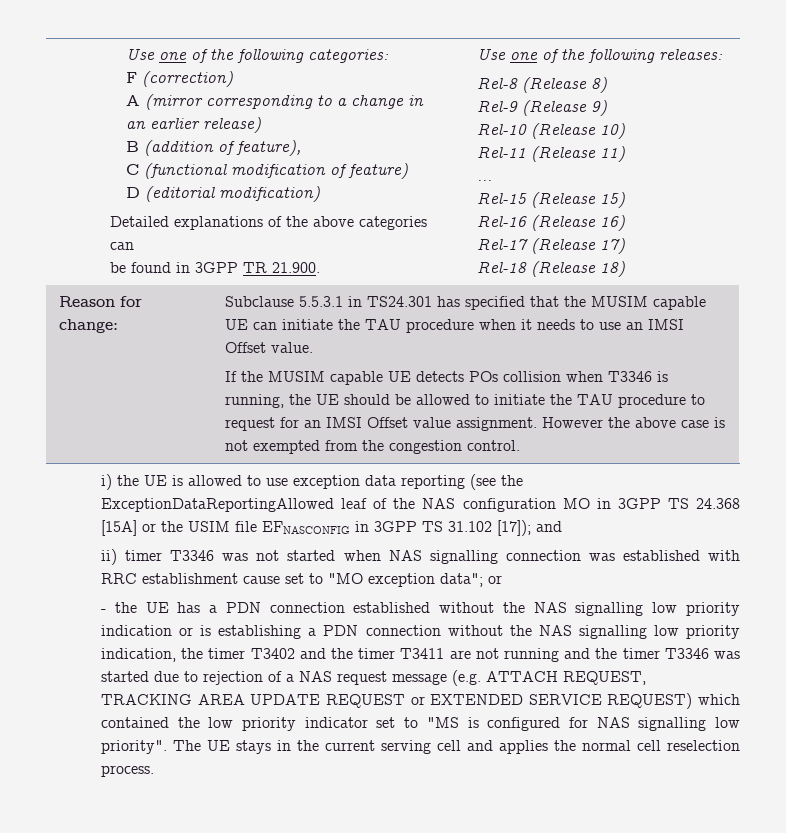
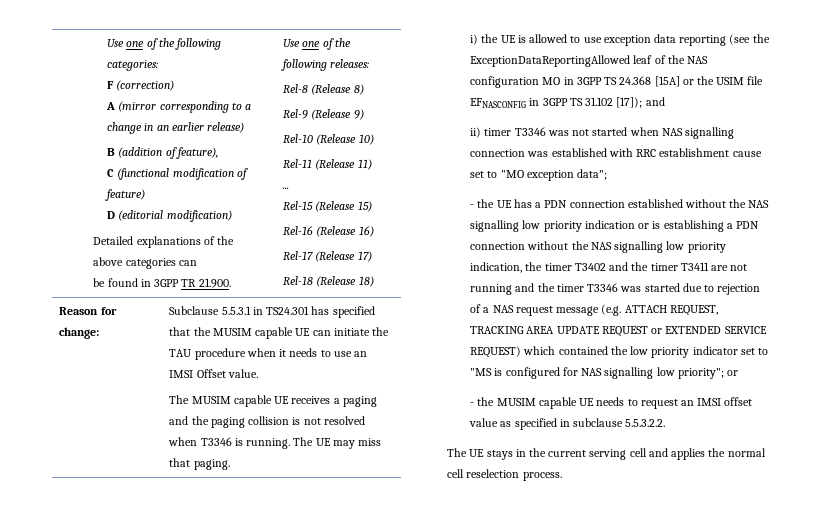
[224,371,668,385] [224,394,705,408] [224,417,725,431] [224,440,520,454] If the MUSIM capable UE detects POs collision when T3346 is running, the UE should be allowed to initiate the TAU procedure to request for an IMSI Offset value assignment. However the above case is not exempted from the congestion control. -> [169,395,377,407] [169,416,365,428] [168,437,382,449] [169,458,230,470] The MUSIM capable UE receives a paging and the paging collision is not resolved when T3346 is running. The UE may miss that paging.
[488,575,503,584] or -> (608, 174) none
[101,740,168,754] priority". -> [677,368,738,379] [470,397,753,409] [469,418,666,430] priority"; or // - the MUSIM capable UE needs to request an IMSI offset value as specified in subclause 5.5.3.2.2. //

